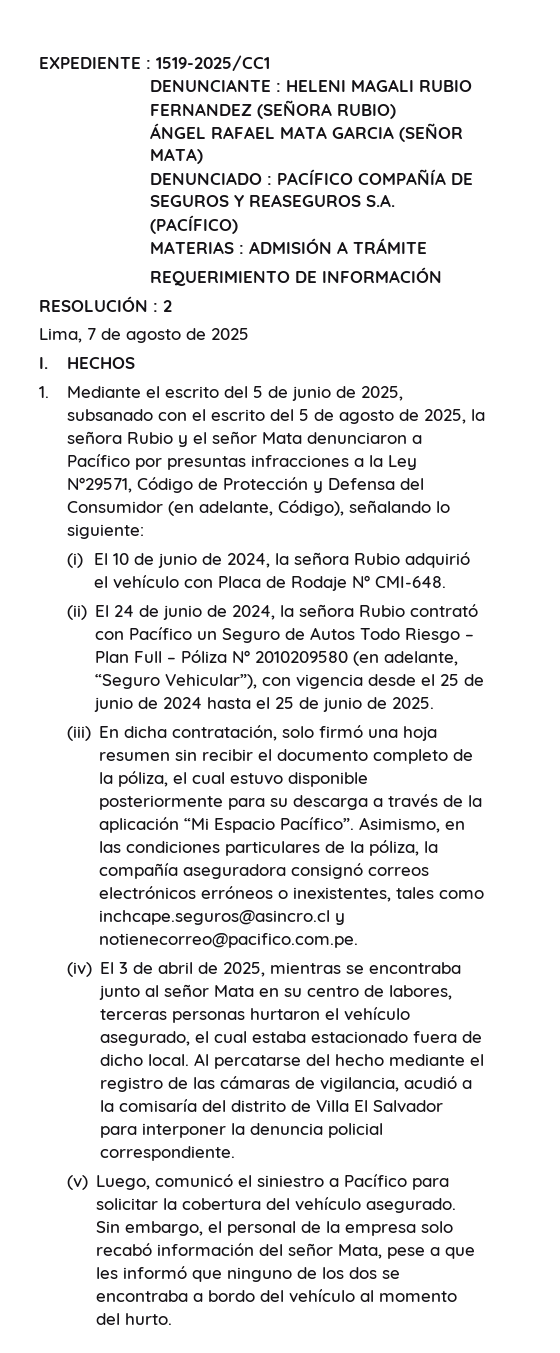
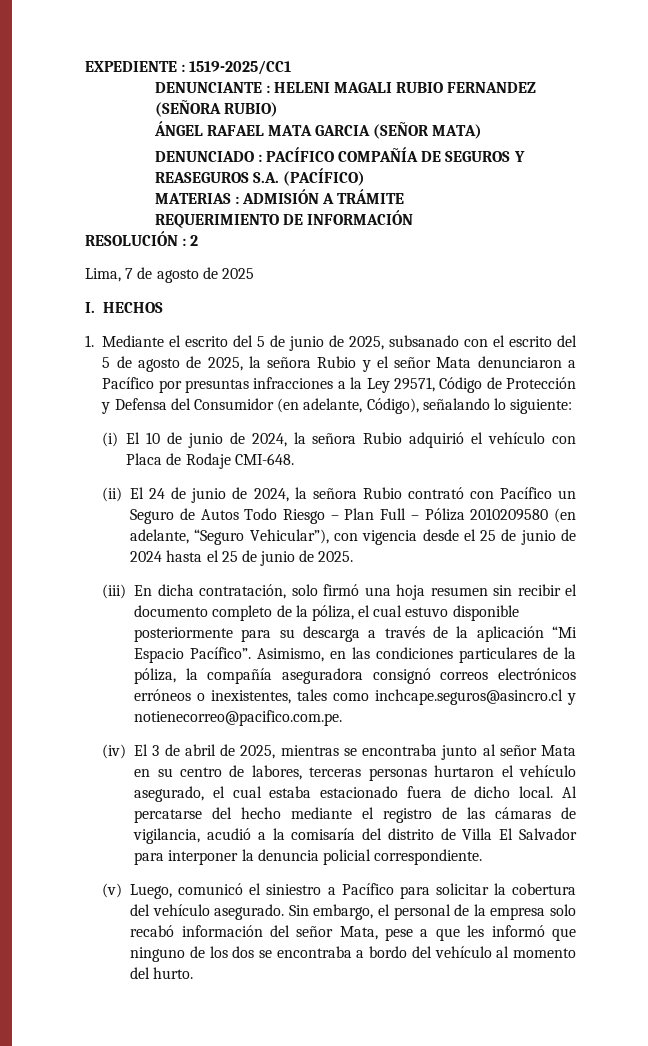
[66,477,132,493] N°29571, -> [393,377,435,392] 29571,
[352,575,371,588] N° -> (231, 461) none
[232,650,251,663] N° -> (465, 514) none

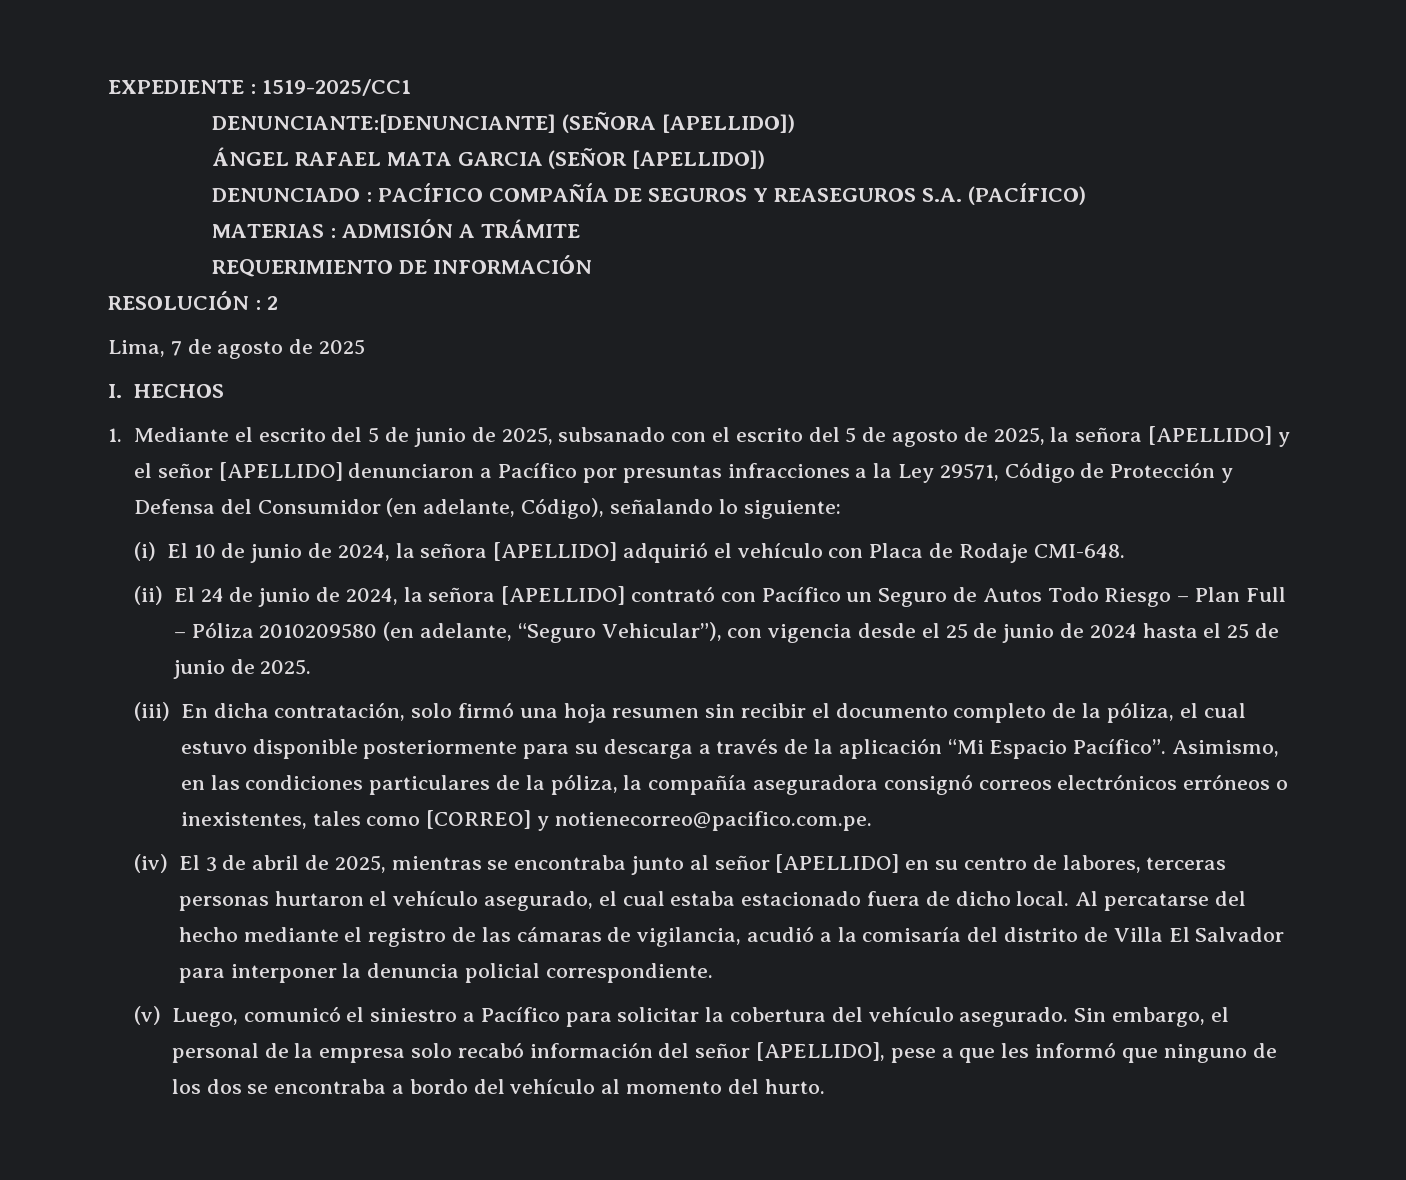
[154,82,537,93] [154,100,278,117] DENUNCIANTE : HELENI MAGALI RUBIO FERNANDEZ (SEÑORA RUBIO) -> [212,112,795,133] DENUNCIANTE:[DENUNCIANTE] (SEÑORA [APELLIDO])
[432,124,483,139] MATA) -> [632,150,766,169] [APELLIDO])
[317,356,357,368] Rubio -> [1147,426,1272,445] [APELLIDO]
[436,357,472,368] Mata -> [218,462,343,481] [APELLIDO]
[363,432,403,444] Rubio -> [493,542,618,561] [APELLIDO]
[362,487,402,499] Rubio -> [501,586,626,605] [APELLIDO]
[375,689,564,705] inchcape.seguros@asincro.cl -> [426,810,532,829] [CORREO]
[541,745,577,756] Mata -> [775,854,900,873] [APELLIDO]
[339,926,378,940] Mata, -> [756,1042,886,1061] [APELLIDO],

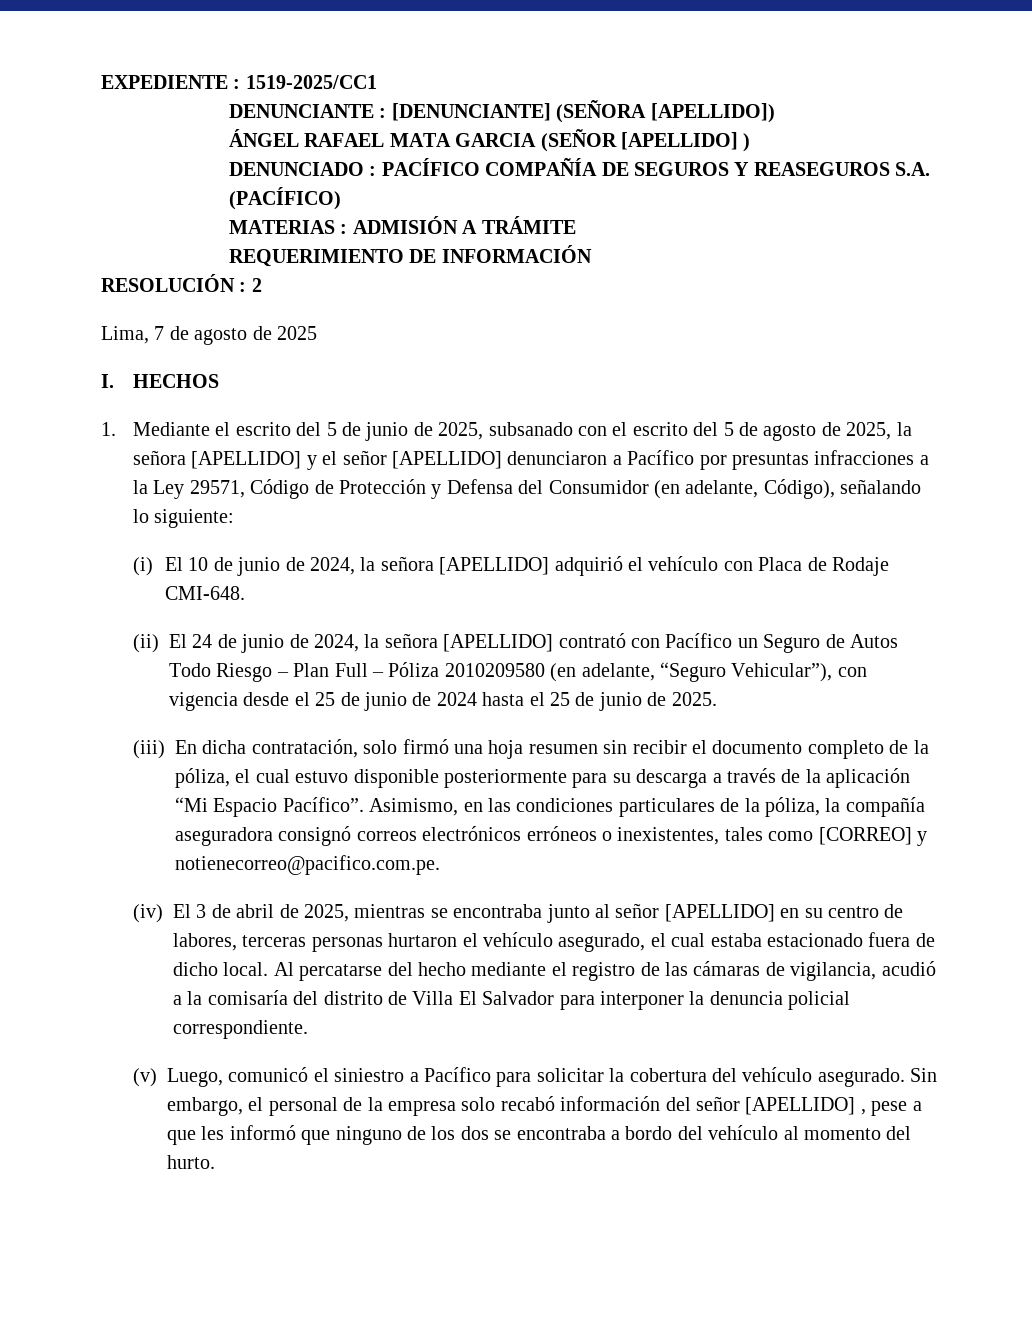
[212,114,557,133] DENUNCIANTE:[DENUNCIANTE] -> [228,103,551,121] DENUNCIANTE : [DENUNCIANTE]
[632,150,766,169] [APELLIDO]) -> [620,132,751,152] [APELLIDO] )
[756,1042,886,1061] [APELLIDO], -> [745,1097,866,1115] [APELLIDO] ,

